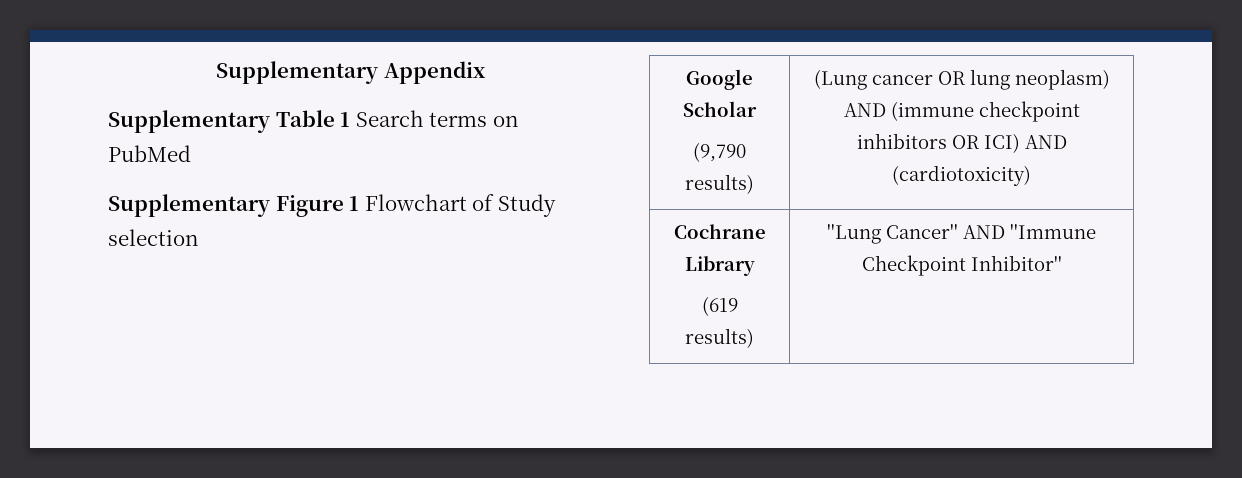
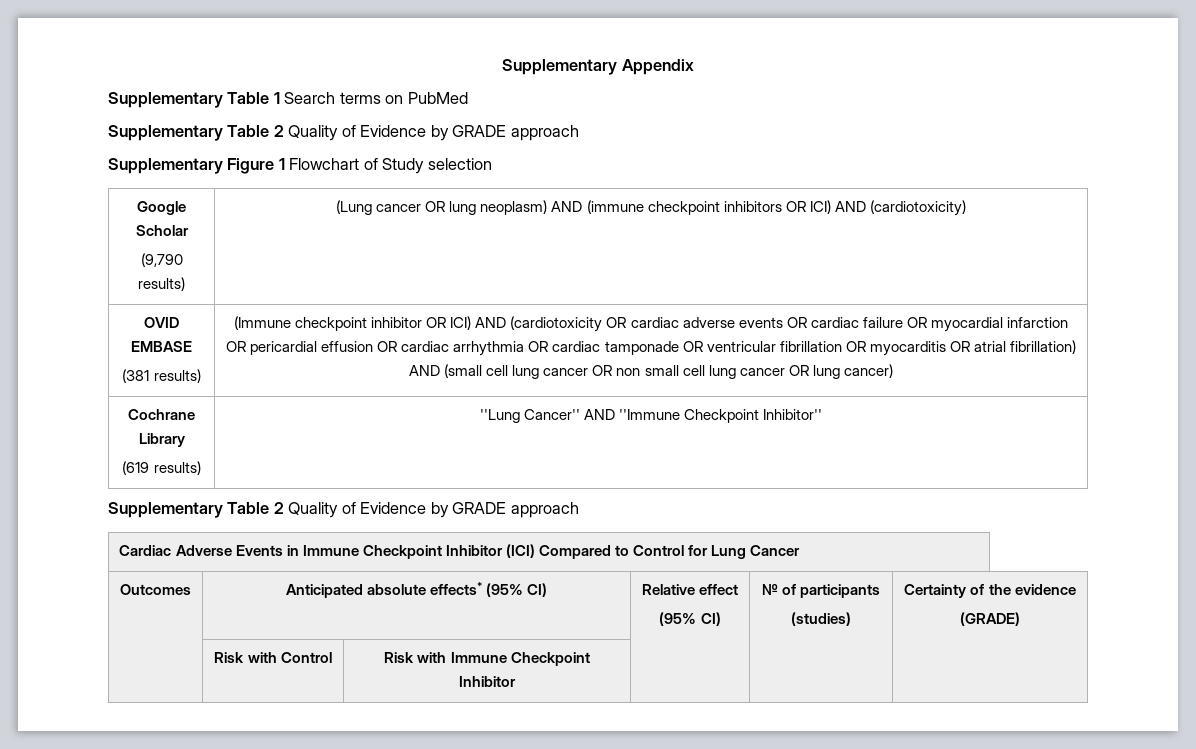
(191, 153) none -> [108,125,579,141] // Supplementary Table 2 Quality of Evidence by GRADE approach
(1031, 175) none -> [144,317,179,328] [131,341,192,352] [122,369,201,383] [234,316,1068,332] [226,340,1076,356] [409,364,893,379] // OVID EMBASE // (381 results) | (Immune checkpoint inhibitor OR ICI) AND (cardiotoxicity OR cardiac adverse events OR cardiac failure OR myocardial infarction OR pericardial effusion OR cardiac arrhythmia OR cardiac tamponade OR ventricular fibrillation OR myocarditis OR atrial fibrillation) AND (small cell lung cancer OR non small cell lung cancer OR lung cancer)
(1062, 263) none -> [108,502,579,518] [119,544,801,559] [120,584,191,595] [285,582,548,598] [641,584,739,595] [659,612,721,626] [761,584,881,598] [791,612,851,626] [904,584,1076,598] [960,612,1020,626] [214,652,332,663] [384,652,590,666] [459,676,516,687] // Supplementary Table 2 Quality of Evidence by GRADE approach // Cardiac Adverse Events in Immune Checkpoint Inhibitor (ICI) Compared to Control for Lung Cancer // Outcomes | Anticipated absolute effects* (95% CI) | Relative effect // (95% CI) | № of participants // (studies) | Certainty of the evidence // (GRADE) // | Risk with Control | Risk with Immune Checkpoint Inhibitor | | |

